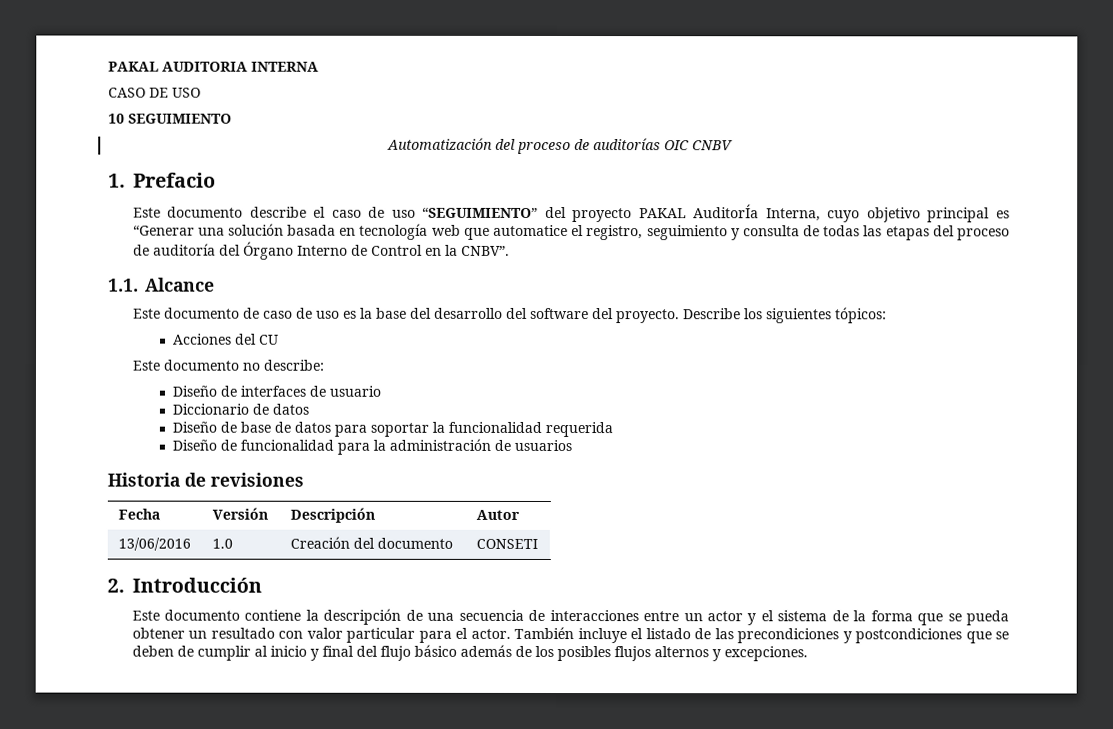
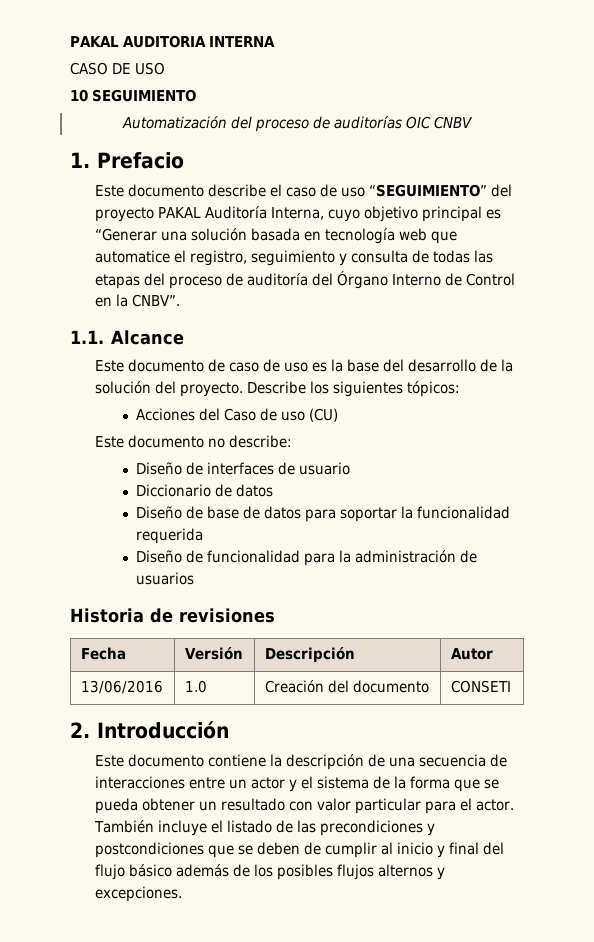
[693,204,760,219] AuditorÍa -> [205,206,268,219] Auditoría
[505,307,589,320] del software -> [480,359,514,372] [95,381,152,394] de la solución
[258,334,279,345] CU -> [224,408,339,422] Caso de uso (CU)

